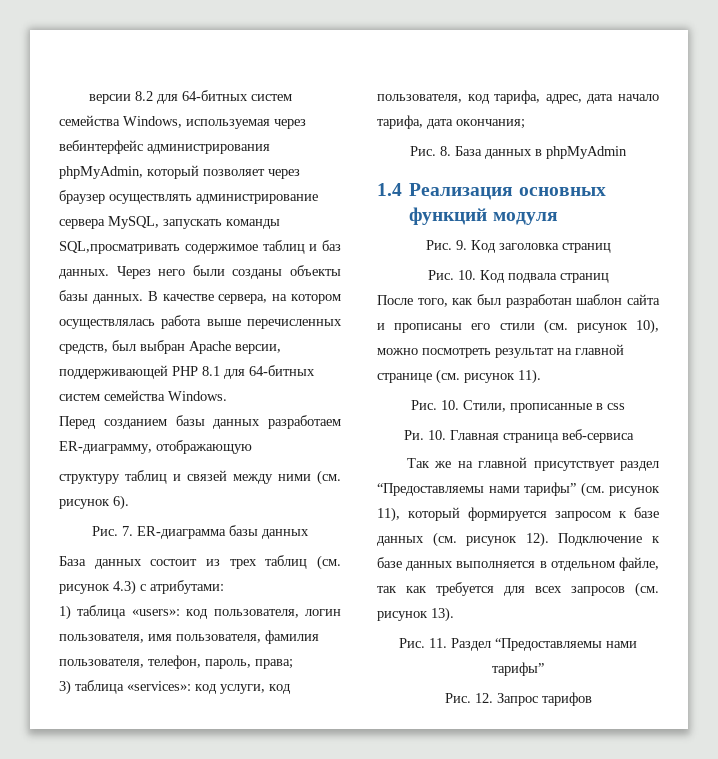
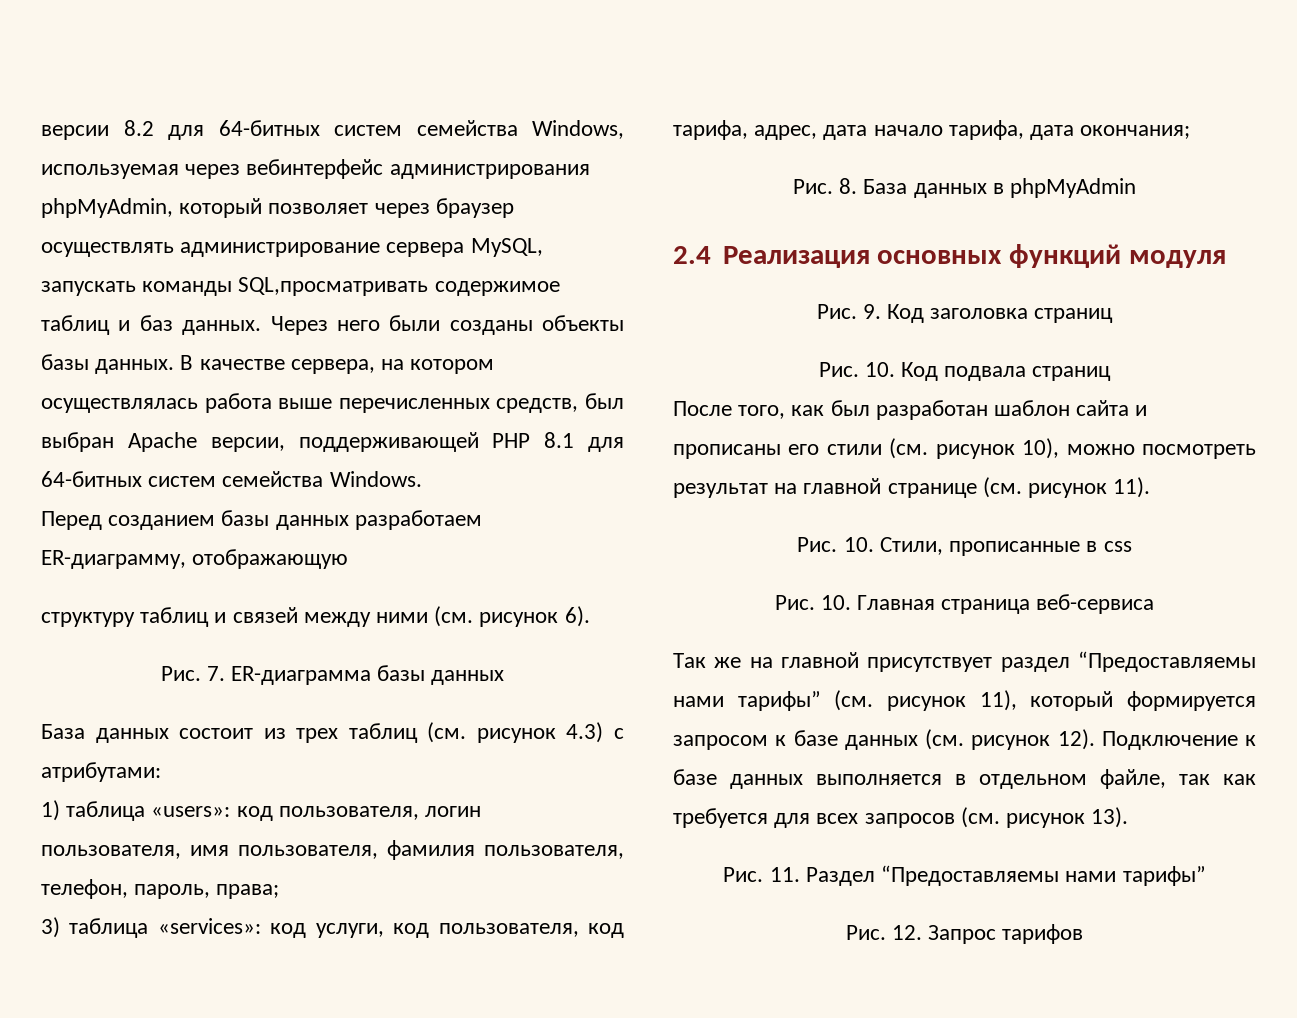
[377,183,402,196] 1.4 -> [673,246,711,264] 2.4
[403,430,424,440] Ри. -> [774,595,815,610] Рис.

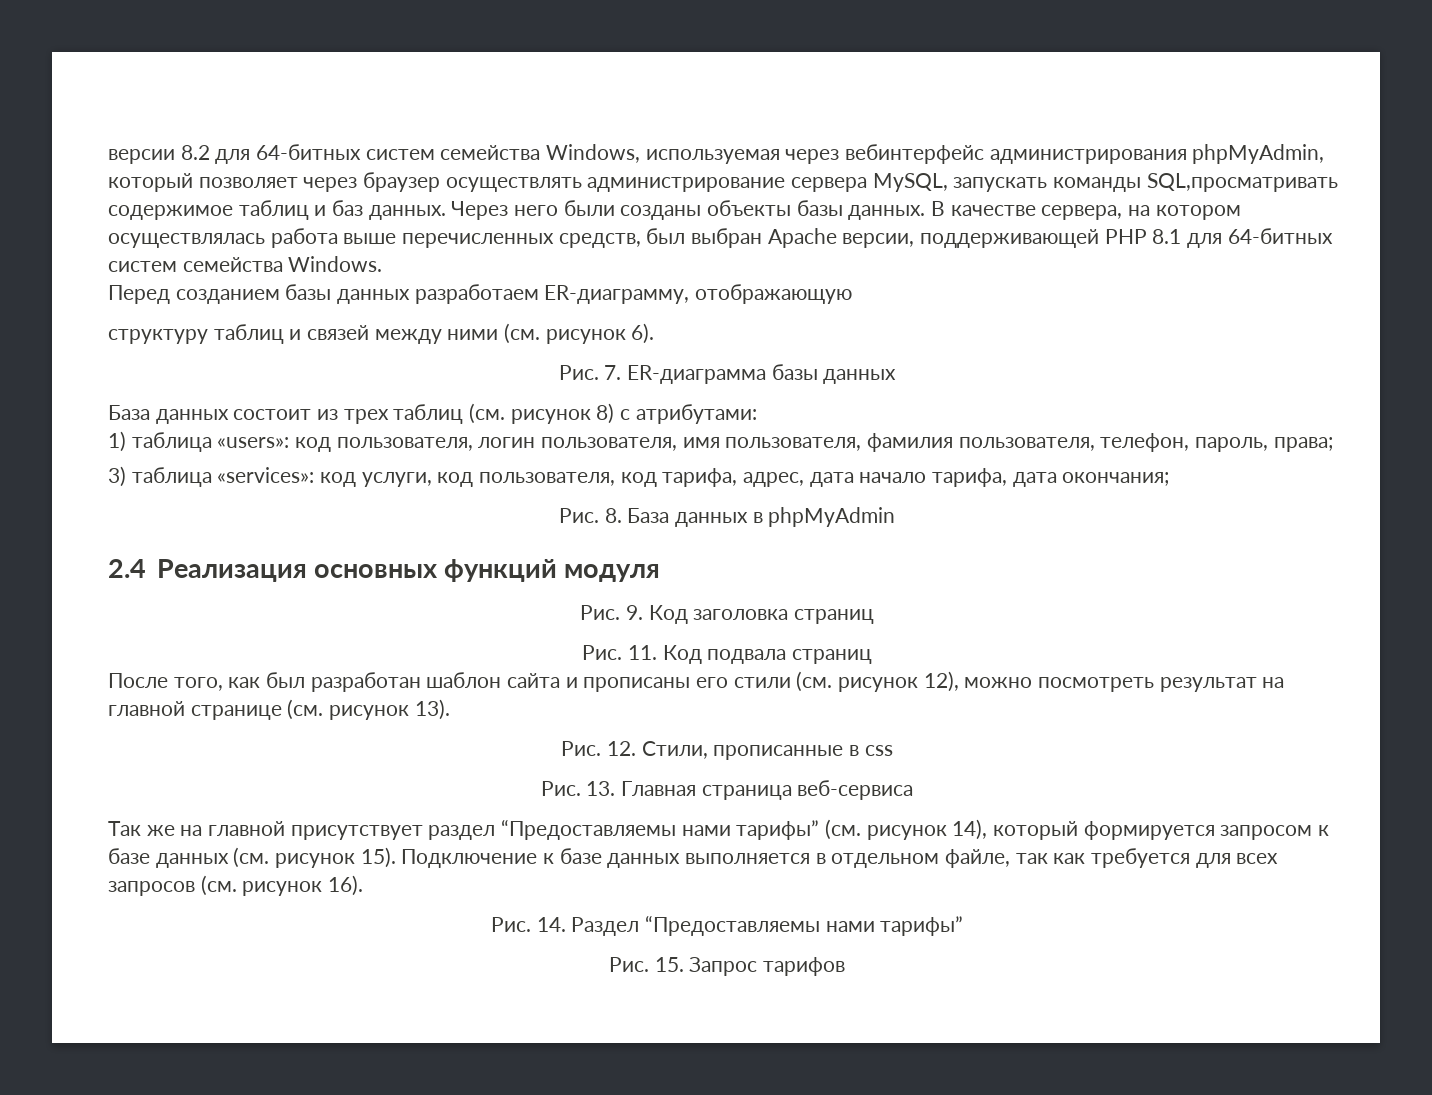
[566,722,604,743] 4.3) -> [596,403,615,424] 8)
[864,362,895,377] 10. -> [627,645,657,660] 11.
[1022,438,1060,459] 10), -> [923,671,959,692] 12),
[1113,477,1151,498] [797,537,874,552] 11). // Рис. 10. -> [414,699,450,720] [561,741,636,756] 13). // Рис. 12.
[820,595,851,610] 10. -> [586,781,616,796] 13.
[979,690,1017,711] 11), -> [952,819,988,840] 14),
[1057,729,1095,750] 12). -> [360,847,396,868] 15).
[1091,807,1129,828] [723,867,800,882] 13). // Риc. 11. -> [328,875,364,896] [490,917,566,932] 16). // Риc. 14.
[891,925,922,940] 12. -> [654,957,684,972] 15.

